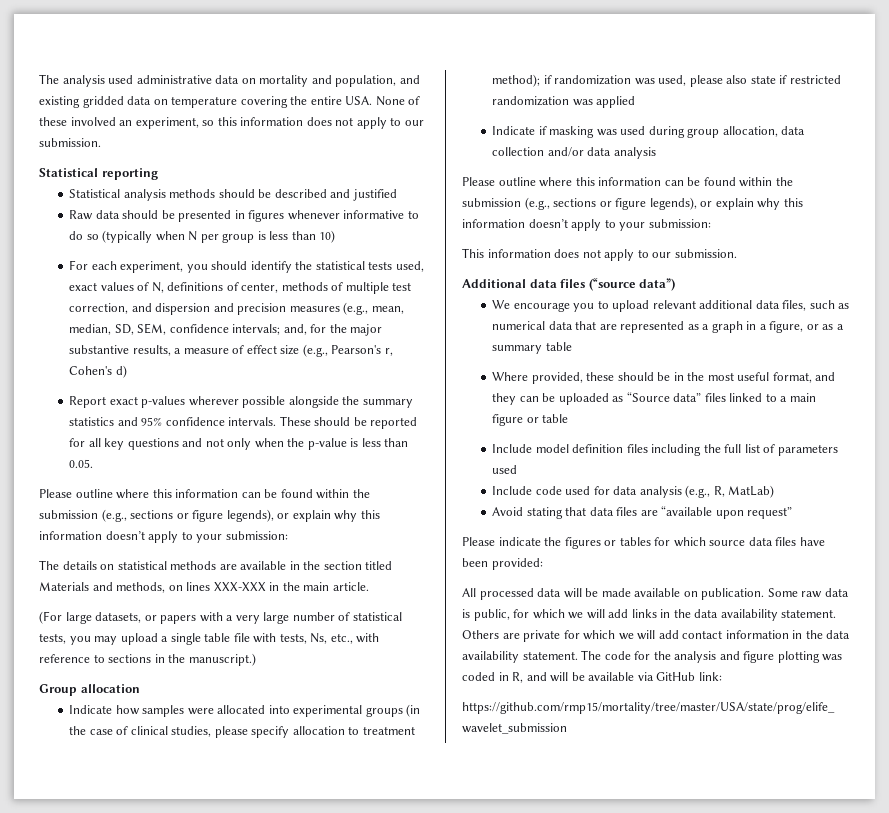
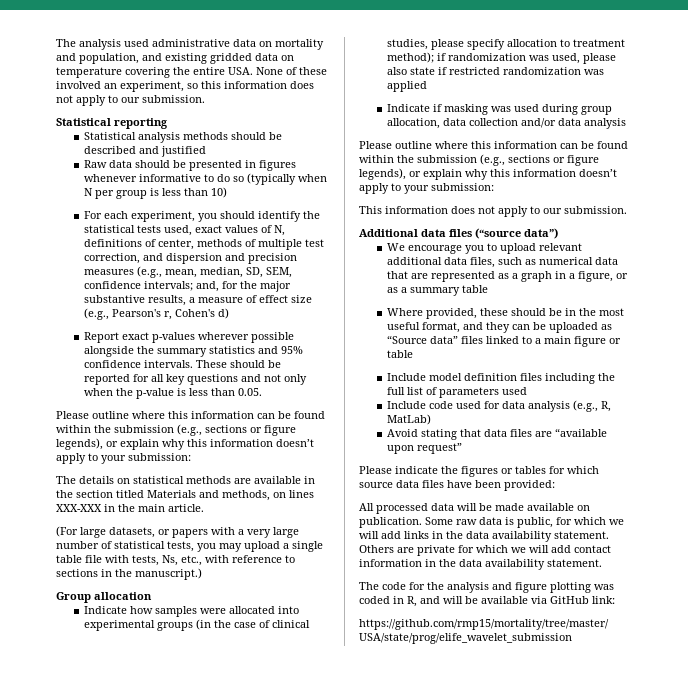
(578, 655) none -> (602, 563) //

